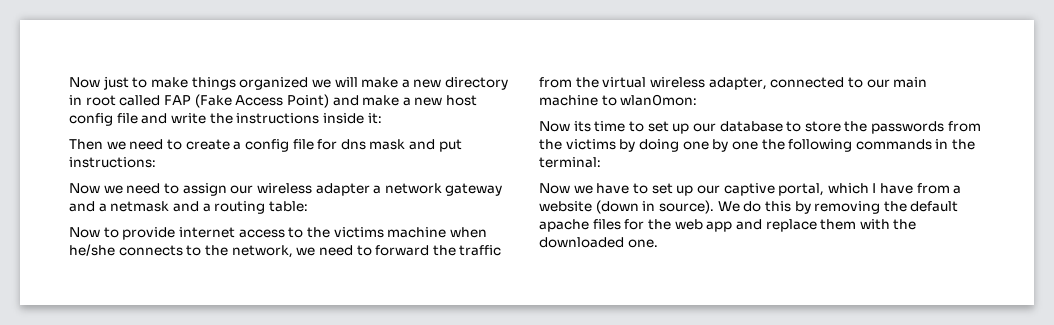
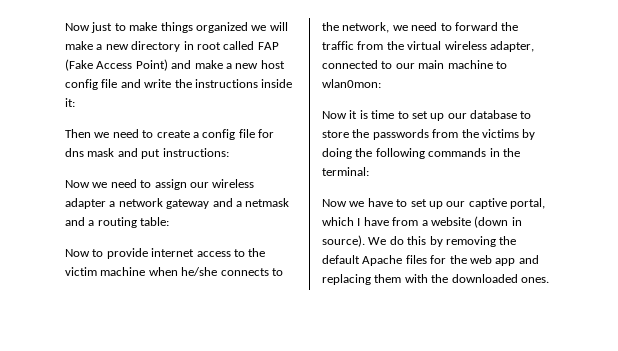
[333,227,384,238] victims -> [65,267,97,276] victim
[573,121,591,132] its -> [349,110,368,119] it is
[682,139,758,152] one by one -> (352, 153) none
[539,219,589,232] apache -> [362,255,403,266] Apache
[765,219,817,232] replace -> [322,274,371,285] replacing
[627,239,658,248] one. -> [520,277,549,283] ones.

